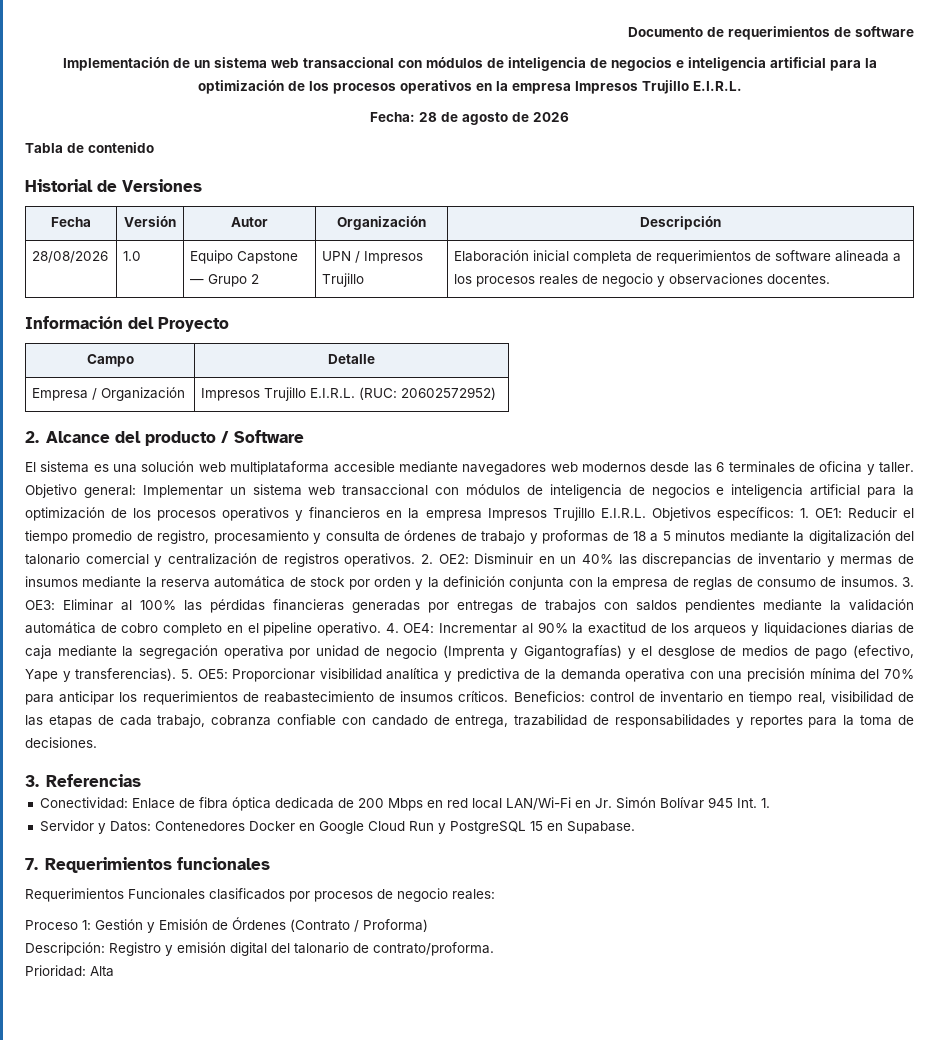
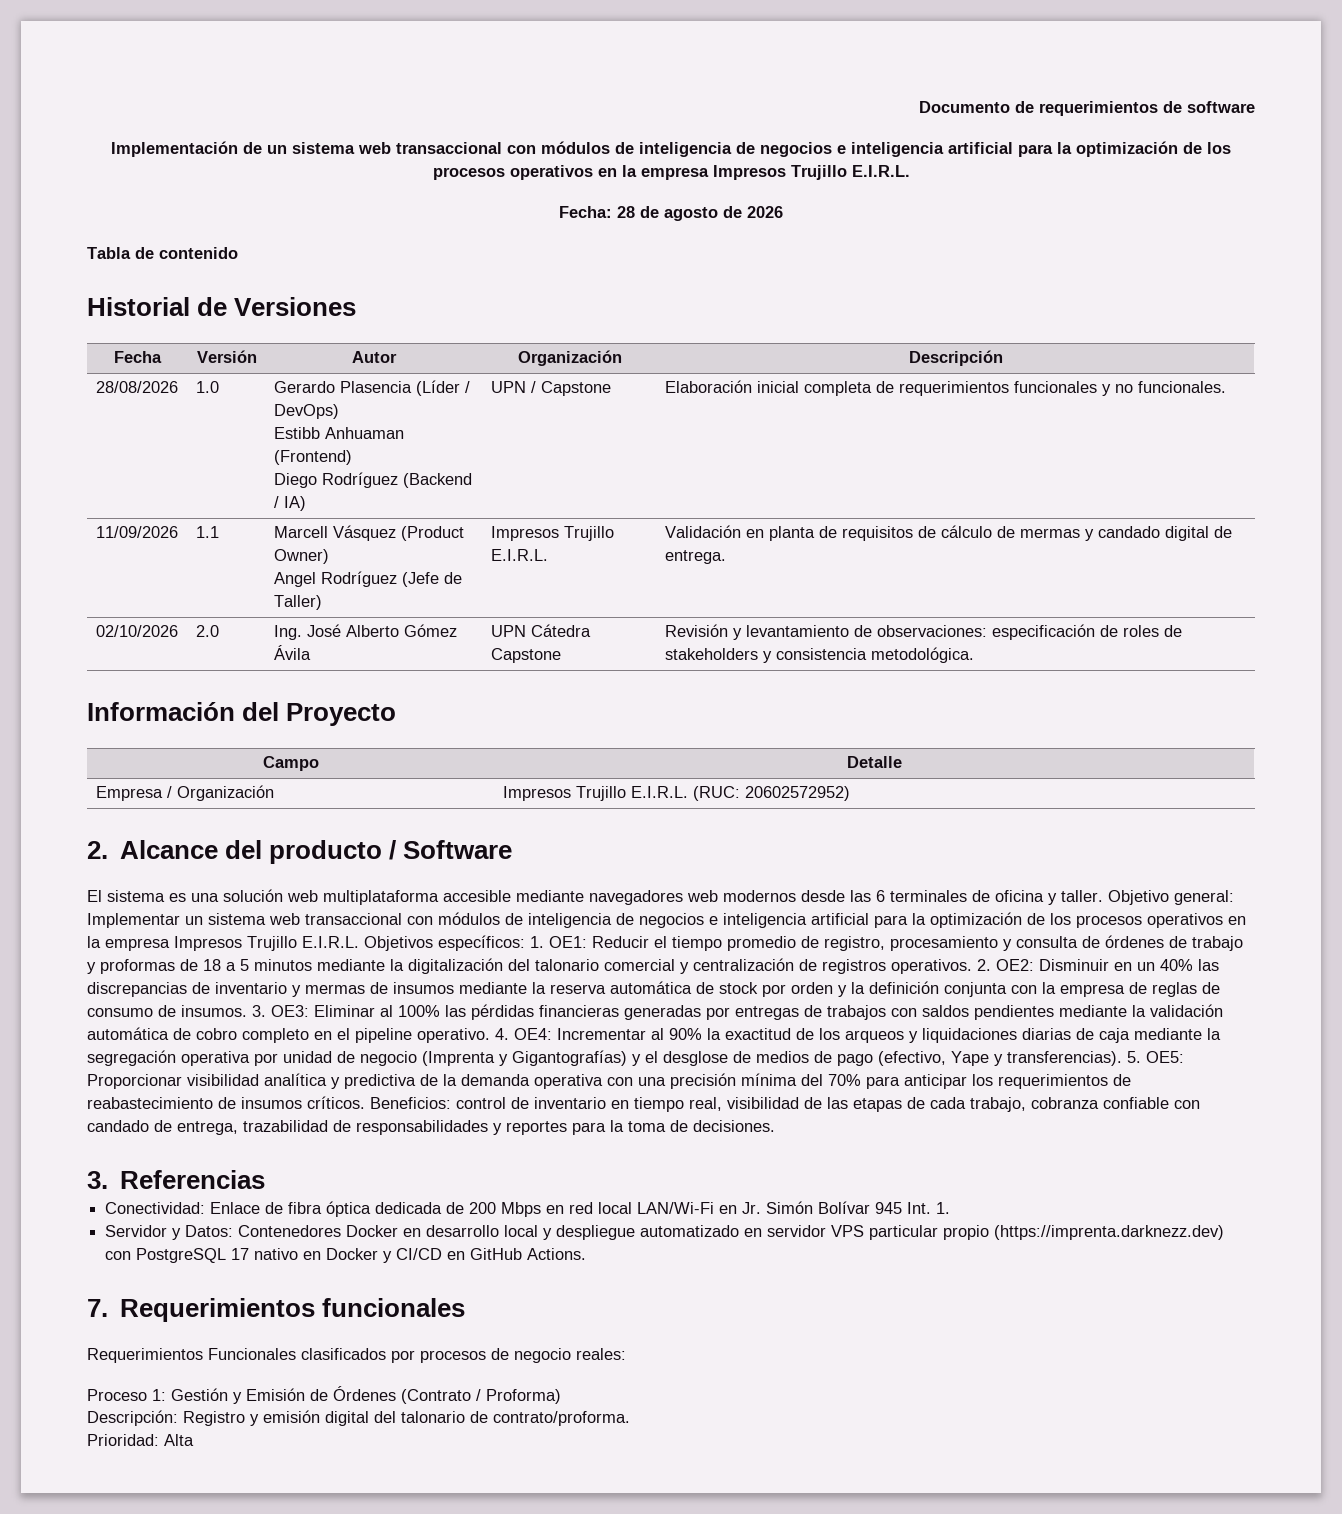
[190,250,299,264] [190,274,260,287] Equipo Capstone — Grupo 2 -> [273,380,470,396] [273,404,339,419] [273,427,404,439] [273,450,352,465] [273,472,472,488] [273,496,306,511] Gerardo Plasencia (Líder / DevOps) // Estibb Anhuaman (Frontend) // Diego Rodríguez (Backend / IA)
[364,251,424,264] [322,273,365,287] Impresos Trujillo -> [540,381,611,396] Capstone
[755,250,902,262] [454,273,831,287] de software alineada a los procesos reales de negocio y observaciones docentes. -> [1013,381,1226,396] [95,526,178,538] [195,526,219,538] [273,525,464,541] [273,549,329,564] [273,571,462,587] [273,595,322,610] [490,526,614,541] [490,549,548,561] [664,525,1232,541] [664,550,726,564] [95,625,178,637] [195,625,219,637] [273,624,457,640] [273,645,311,660] [490,624,591,637] [490,648,561,663] [664,624,1182,640] [664,647,974,663] funcionales y no funcionales. // 11/09/2026 | 1.1 | Marcell Vásquez (Product Owner) // Angel Rodríguez (Jefe de Taller) | Impresos Trujillo E.I.R.L. | Validación en planta de requisitos de cálculo de mermas y candado digital de entrega. // 02/10/2026 | 2.0 | Ing. José Alberto Gómez Ávila | UPN Cátedra Capstone | Revisión y levantamiento de observaciones: especificación de roles de stakeholders y consistencia metodológica.
[295,507,381,521] y financieros -> (1223, 920) none
[318,821,635,834] Google Cloud Run y PostgreSQL 15 en Supabase. -> [426,1225,1225,1240] [105,1248,587,1263] desarrollo local y despliegue automatizado en servidor VPS particular propio (https://imprenta.darknezz.dev) con PostgreSQL 17 nativo en Docker y CI/CD en GitHub Actions.

